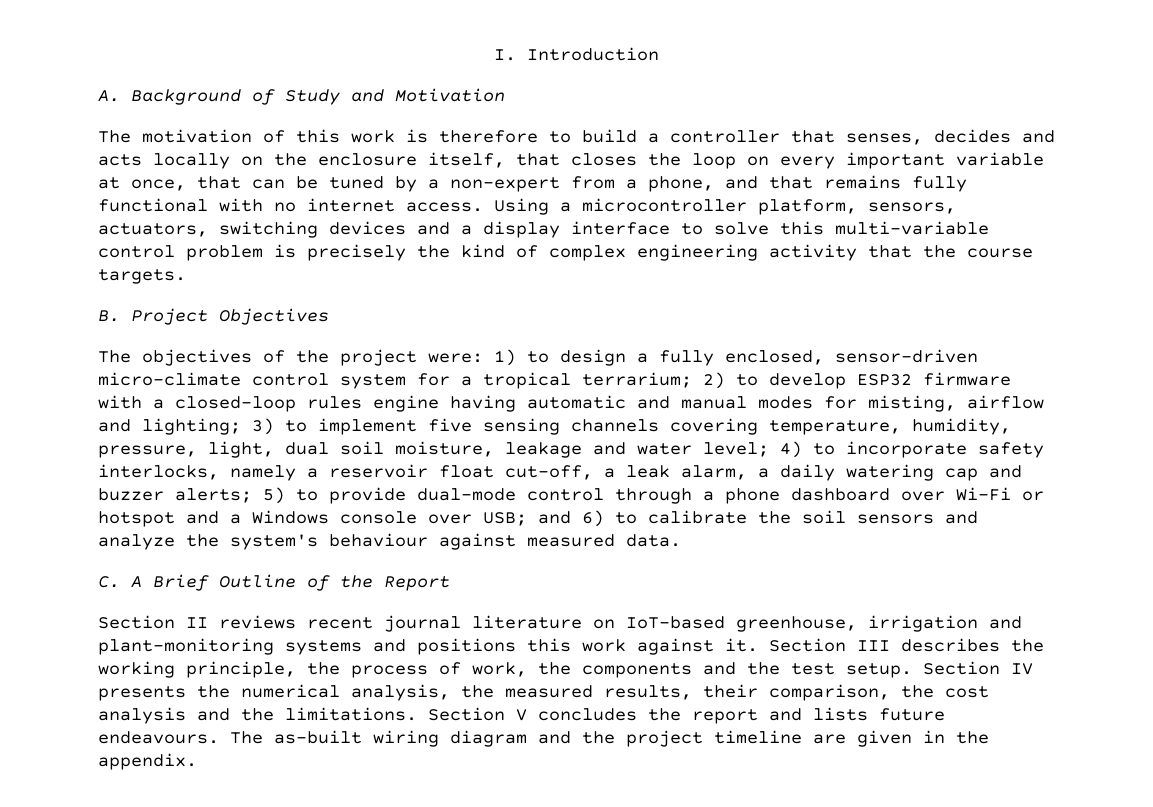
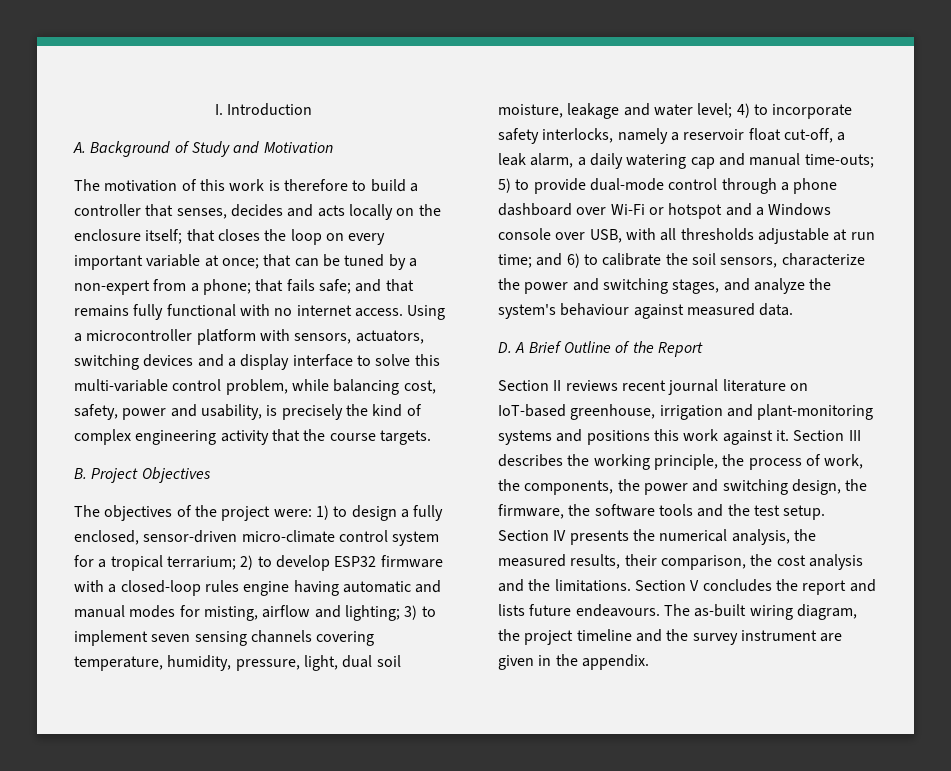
[428,152,505,168] itself, -> [145,229,183,244] itself;
[131,179,186,191] once, -> [221,258,259,269] once;
[648,176,714,192] phone, -> [202,279,351,295] phone; that fails safe;
[758,199,857,215] platform, -> [196,329,290,345] platform with
[186,245,263,261] problem -> [225,379,436,395] [74,404,262,420] problem, while balancing cost, safety, power and usability,
[428,418,472,432] five -> [151,634,191,642] seven
[98,488,252,503] buzzer alerts; -> [749,153,874,168] manual time-outs;
[483,512,527,526] USB; -> [589,228,875,244] [498,254,532,268] USB, with all thresholds adjustable at run time;
[857,514,934,524] sensors -> [720,253,865,268] [498,278,720,294] sensors, characterize the power and switching stages,
[98,576,120,588] C. -> [498,342,512,353] D.
[582,663,692,678] components -> [524,479,868,495] [498,504,693,519] components, the power and switching design, the firmware, the software tools
[450,730,571,747] diagram and -> [796,604,857,620] diagram,
(802, 737) none -> [635,629,817,645] and the survey instrument

